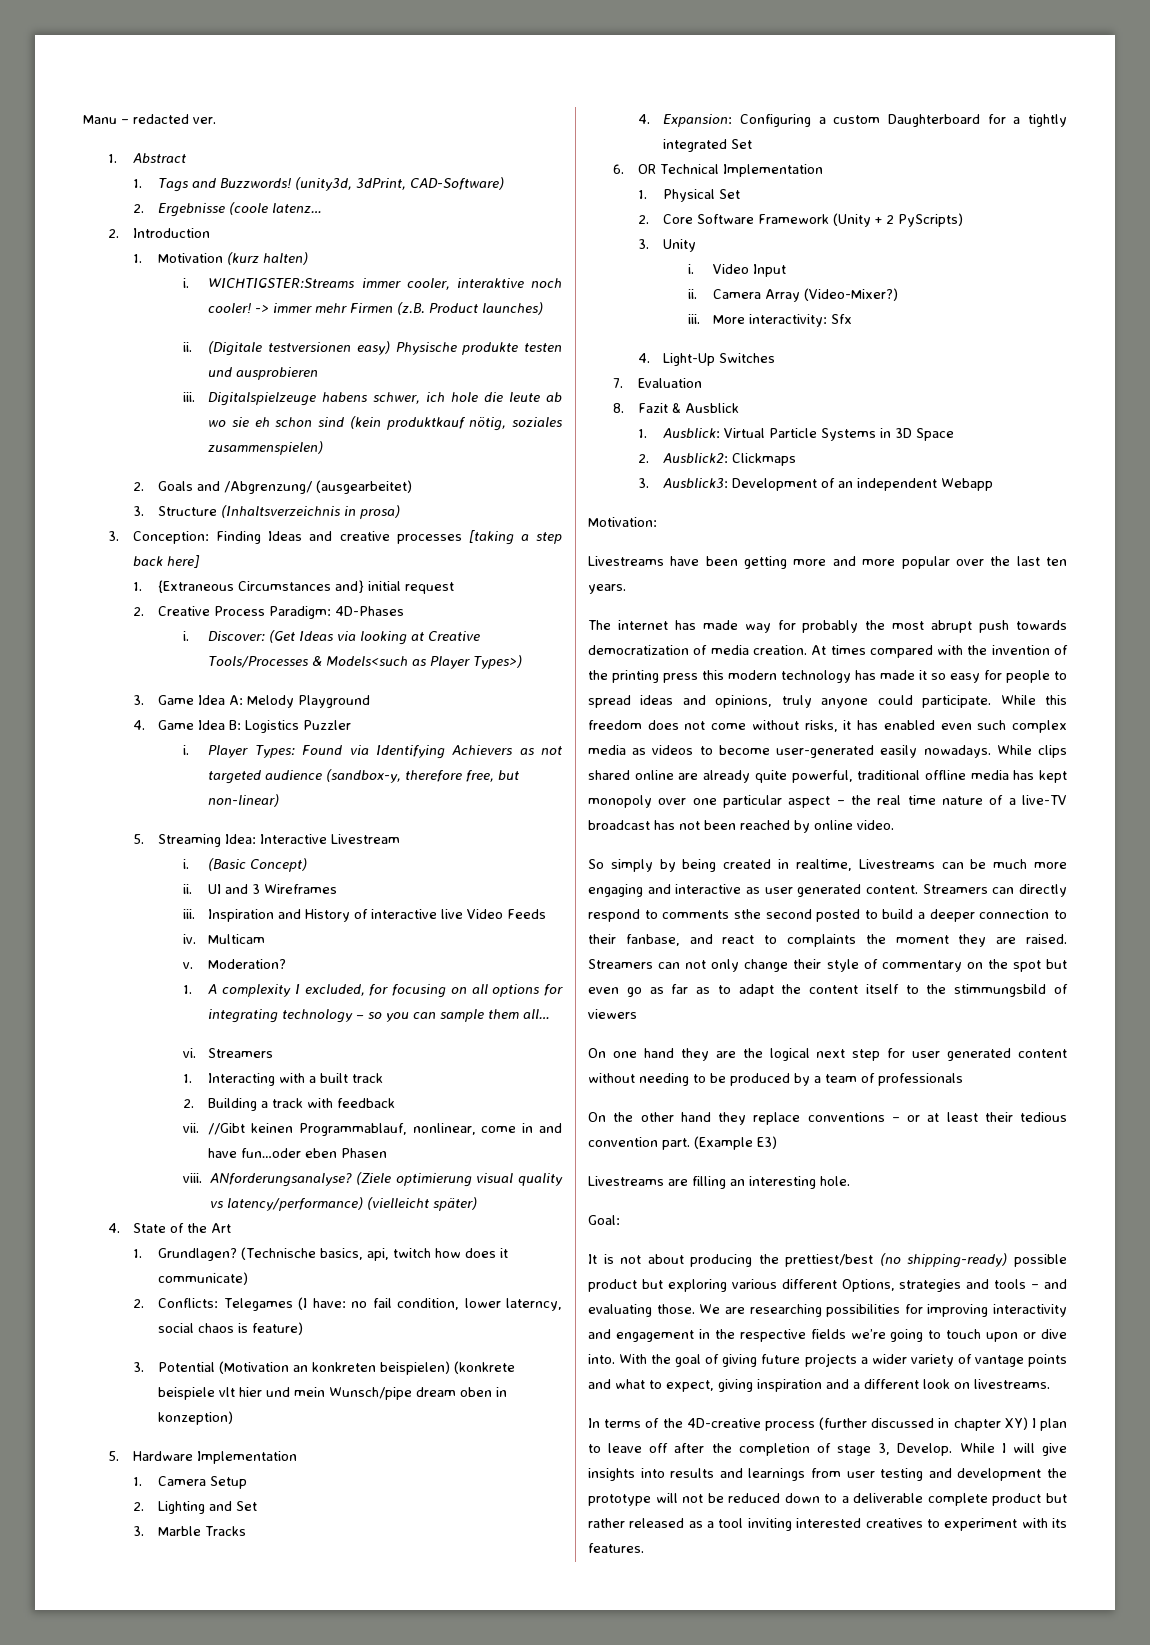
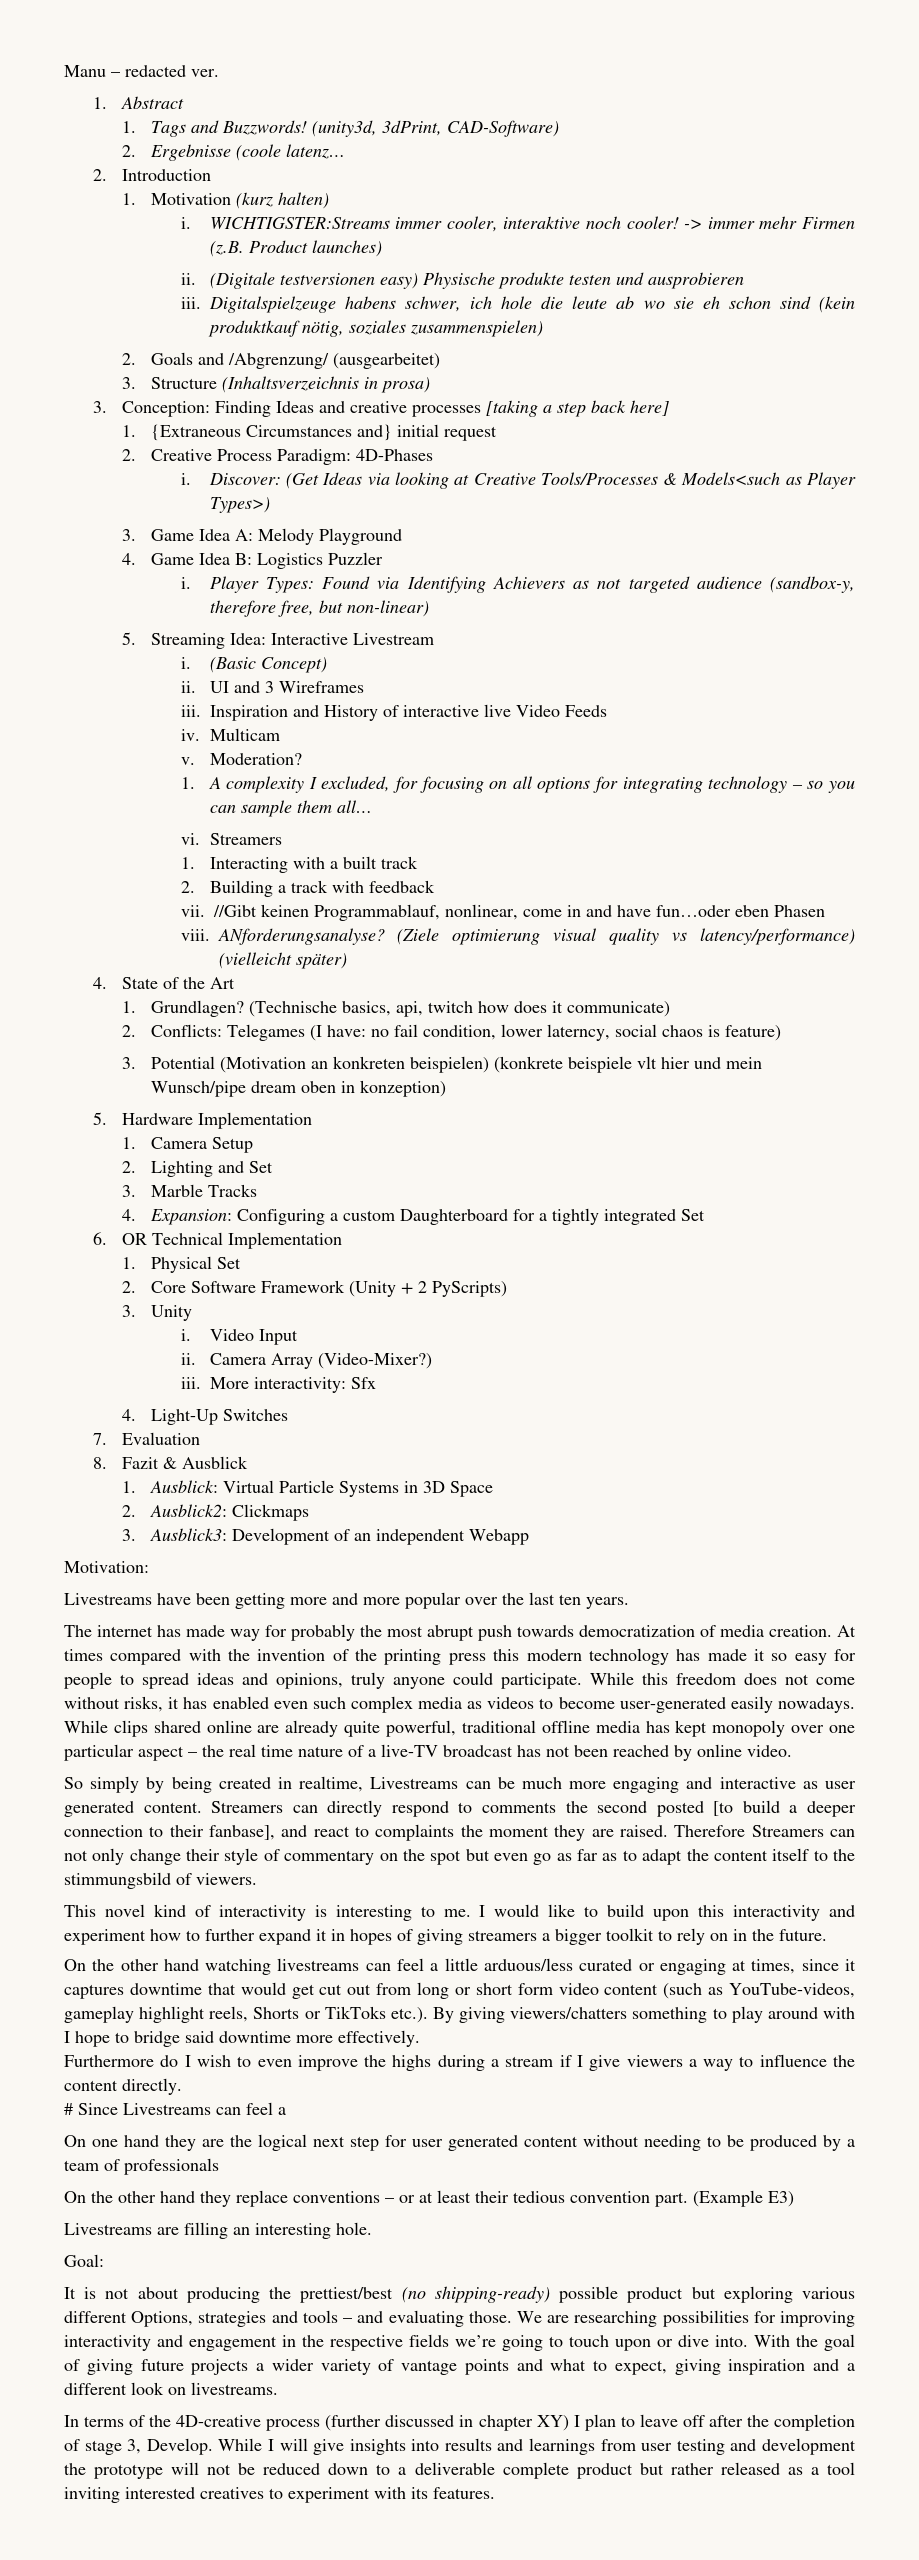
[733,909,761,919] sthe -> [565,1801,588,1813] the
[864,910,878,919] to -> [713,1801,734,1816] [to
[625,934,680,946] fanbase, -> [209,1825,275,1840] fanbase],
(1067, 939) none -> [674,1825,746,1837] Therefore
[588,1009,637,1019] viewers -> [196,1873,257,1885] [64,1904,856,1921] [64,1928,827,1945] [64,1958,856,1975] [64,1982,855,1999] [64,2006,855,2023] [64,2030,420,2047] [64,2054,855,2071] [64,2078,182,2095] [64,2102,286,2115] viewers. // This novel kind of interactivity is interesting to me. I would like to build upon this interactivity and experiment how to further expand it in hopes of giving streamers a bigger toolkit to rely on in the future. // On the other hand watching livestreams can feel a little arduous/less curated or engaging at times, since it captures downtime that would get cut out from long or short form video content (such as YouTube-videos, gameplay highlight reels, Shorts or TikToks etc.). By giving viewers/chatters something to play around with I hope to bridge said downtime more effectively. // Furthermore do I wish to even improve the highs during a stream if I give viewers a way to influence the content directly. // # Since Livestreams can feel a

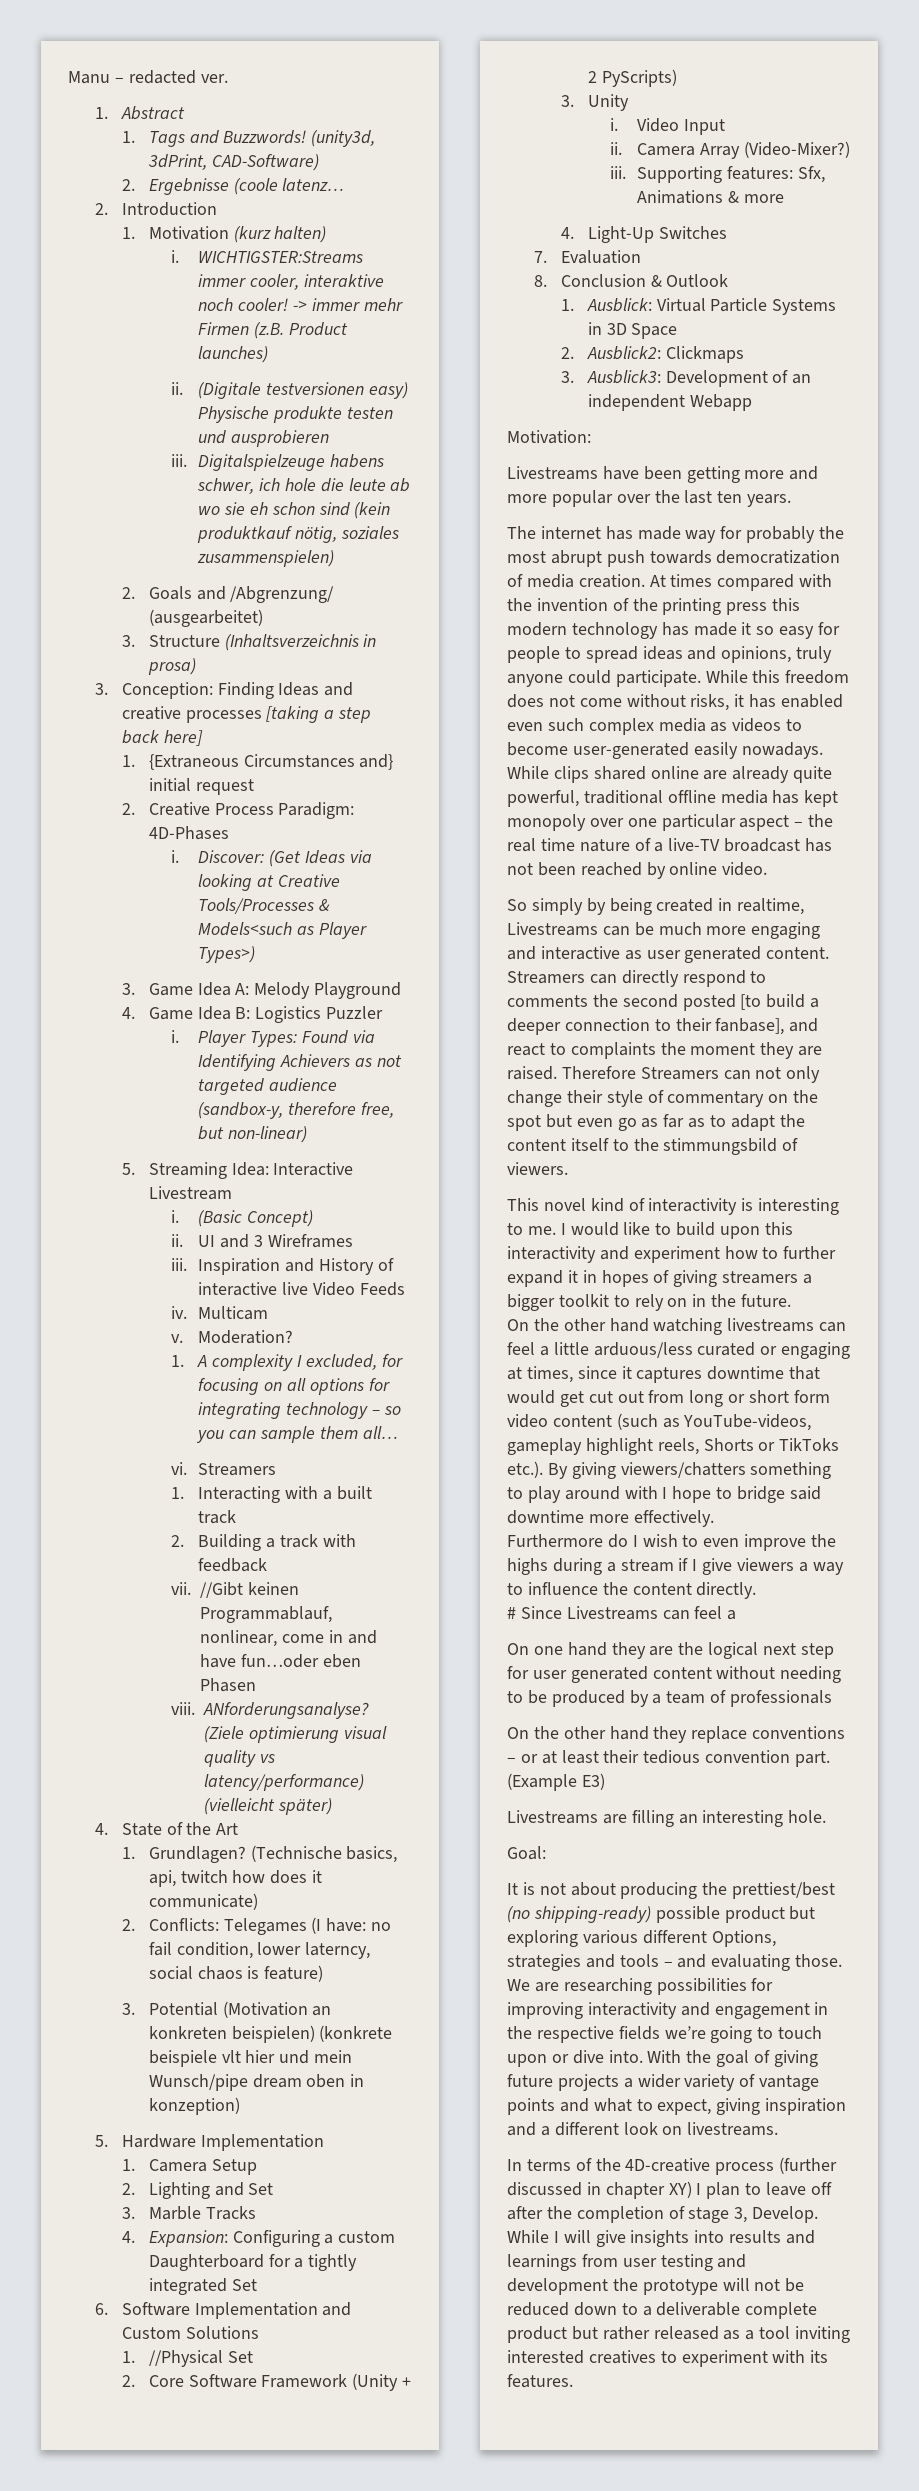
[122,1232,343,1249] [122,1256,213,1273] OR Technical Implementation // 1. Physical -> [121,2302,352,2319] [121,2326,259,2339] [121,2350,223,2367] Software Implementation and Custom Solutions // 1. //Physical
[209,1377,376,1393] More interactivity: Sfx -> [637,166,825,183] [637,190,784,204] Supporting features: Sfx, Animations & more
[122,1456,249,1469] Fazit & Ausblick -> [560,274,729,287] Conclusion & Outlook

